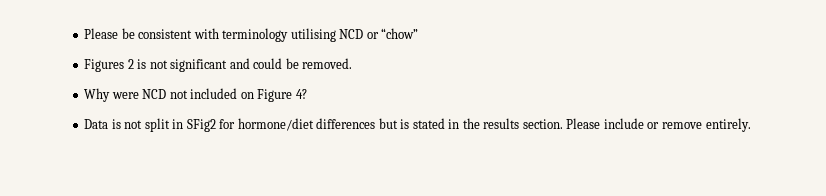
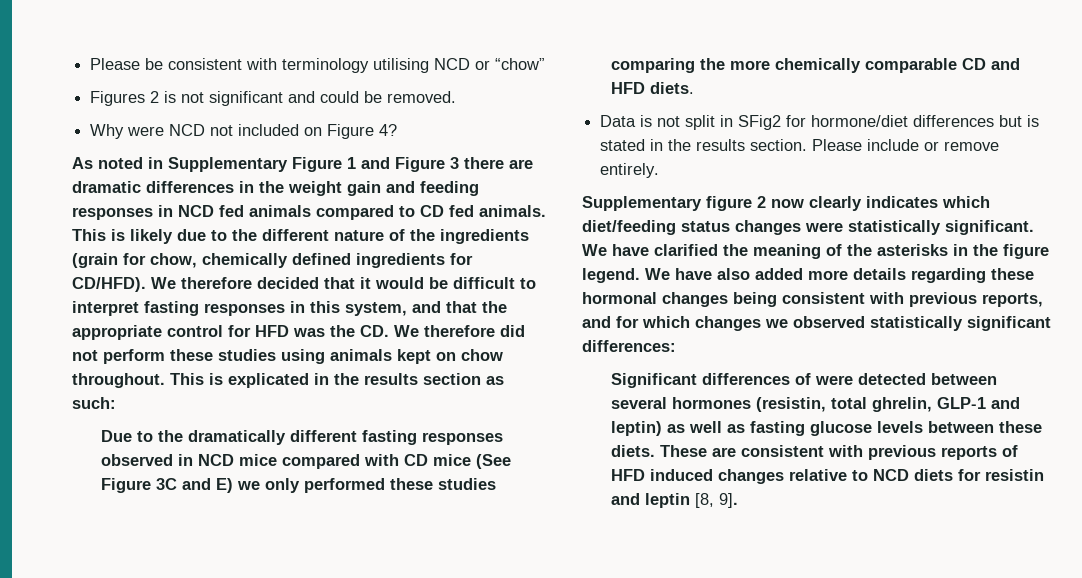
(307, 94) none -> [72,157,533,172] [72,181,479,196] [72,205,546,220] [72,229,529,244] [72,253,473,268] [72,277,536,292] [72,301,507,316] [72,325,525,340] [72,349,503,364] [72,373,504,388] [72,397,116,409] [101,430,504,445] [101,454,512,469] [101,478,497,493] [611,58,1021,73] [611,82,695,94] // As noted in Supplementary Figure 1 and Figure 3 there are dramatic differences in the weight gain and feeding responses in NCD fed animals compared to CD fed animals. This is likely due to the different nature of the ingredients (grain for chow, chemically defined ingredients for CD/HFD). We therefore decided that it would be difficult to interpret fasting responses in this system, and that the appropriate control for HFD was the CD. We therefore did not perform these studies using animals kept on chow throughout. This is explicated in the results section as such: // Due to the dramatically different fasting responses observed in NCD mice compared with CD mice (See Figure 3C and E) we only performed these studies comparing the more chemically comparable CD and HFD diets.
(751, 125) none -> [582,196,990,211] [582,220,1034,235] [582,244,1049,259] [582,268,1034,283] [582,292,1043,307] [582,316,1051,331] [582,340,676,352] [611,373,998,388] [611,397,1021,412] [611,421,1043,436] [611,445,1019,460] [611,469,1045,484] [611,493,739,508] // Supplementary figure 2 now clearly indicates which diet/feeding status changes were statistically significant. We have clarified the meaning of the asterisks in the figure legend. We have also added more details regarding these hormonal changes being consistent with previous reports, and for which changes we observed statistically significant differences: // Significant differences of were detected between several hormones (resistin, total ghrelin, GLP-1 and leptin) as well as fasting glucose levels between these diets. These are consistent with previous reports of HFD induced changes relative to NCD diets for resistin and leptin [8, 9].

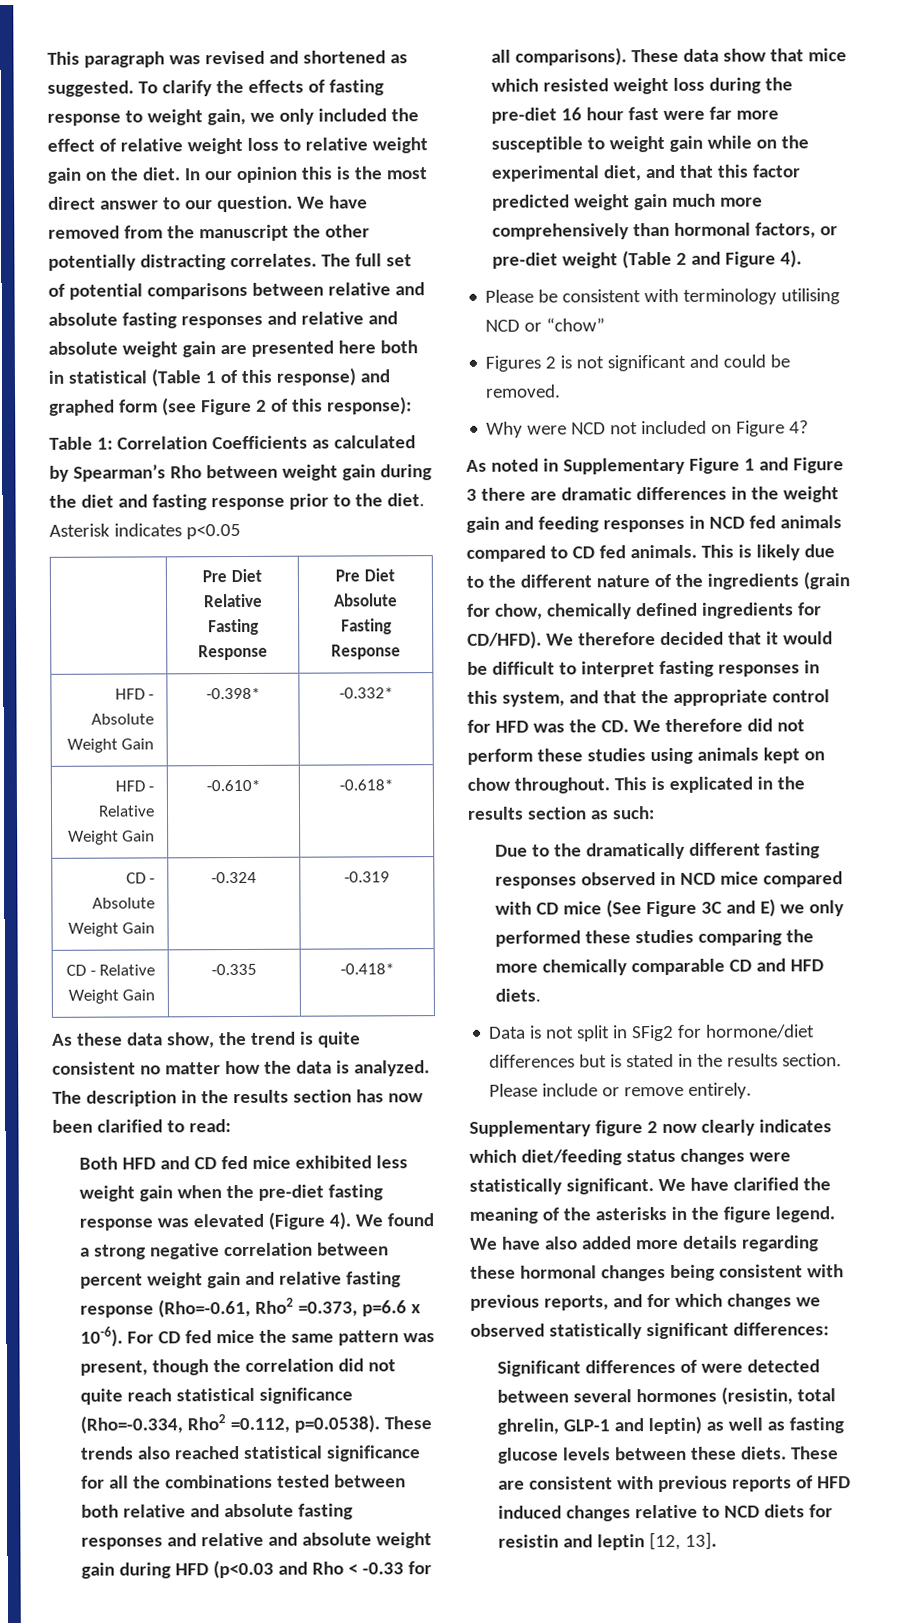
(90, 64) none -> [47,50,408,68] [47,79,384,97] [47,108,419,126] [47,137,428,155] [47,166,428,184] [48,195,368,213] [48,224,370,242] [48,253,412,271] [48,282,425,300] [48,311,398,329] [48,340,418,358] [48,367,390,387] [49,396,412,416] [49,435,416,450] [49,464,432,482] [49,493,425,511] [49,523,241,540] [202,568,262,583] [202,593,263,608] [207,618,259,636] [198,644,268,661] [335,568,395,582] [333,593,399,607] [340,618,392,635] [331,644,402,660] [114,688,155,700] [91,713,155,725] [66,738,155,753] [206,687,260,700] [339,687,394,699] [114,780,155,792] [98,805,156,817] [67,830,156,845] [206,779,260,792] [339,779,394,791] [125,872,156,884] [92,897,156,909] [67,922,156,937] [211,871,257,884] [344,871,391,883] [66,964,156,976] [67,989,156,1004] [211,963,257,976] [340,963,395,975] [52,1031,361,1049] [52,1060,430,1077] [52,1089,424,1107] [52,1119,231,1133] [78,1155,408,1170] [78,1184,383,1202] [78,1211,434,1231] [79,1242,389,1260] [79,1271,401,1289] [79,1297,421,1318] [79,1326,435,1347] [79,1358,396,1376] [79,1387,353,1405] [79,1414,432,1434] [79,1445,421,1462] [80,1474,406,1489] [80,1503,353,1520] [80,1532,432,1550] [80,1559,432,1579] [490,47,847,66] [490,77,793,95] [490,106,779,124] [490,135,809,153] [490,164,801,182] [491,193,763,211] [491,222,838,240] [491,249,802,269] This paragraph was revised and shortened as suggested. To clarify the effects of fasting response to weight gain, we only included the effect of relative weight loss to relative weight gain on the diet. In our opinion this is the most direct answer to our question. We have removed from the manuscript the other potentially distracting correlates. The full set of potential comparisons between relative and absolute fasting responses and relative and absolute weight gain are presented here both in statistical (Table 1 of this response) and graphed form (see Figure 2 of this response): // Table 1: Correlation Coefficients as calculated by Spearman’s Rho between weight gain during the diet and fasting response prior to the diet. Asterisk indicates p<0.05 // | Pre Diet Relative Fasting Response | Pre Diet Absolute Fasting Response // HFD - Absolute Weight Gain | -0.398* | -0.332* // HFD - Relative Weight Gain | -0.610* | -0.618* // CD - Absolute Weight Gain | -0.324 | -0.319 // CD - Relative Weight Gain | -0.335 | -0.418* // As these data show, the trend is quite consistent no matter how the data is analyzed. The description in the results section has now been clarified to read: // Both HFD and CD fed mice exhibited less weight gain when the pre-diet fasting response was elevated (Figure 4). We found a strong negative correlation between percent weight gain and relative fasting response (Rho=-0.61, Rho2 =0.373, p=6.6 x 10-6). For CD fed mice the same pattern was present, though the correlation did not quite reach statistical significance (Rho=-0.334, Rho2 =0.112, p=0.0538). These trends also reached statistical significance for all the combinations tested between both relative and absolute fasting responses and relative and absolute weight gain during HFD (p<0.03 and Rho < -0.33 for all comparisons). These data show that mice which resisted weight loss during the pre-diet 16 hour fast were far more susceptible to weight gain while on the experimental diet, and that this factor predicted weight gain much more comprehensively than hormonal factors, or pre-diet weight (Table 2 and Figure 4). //
[695,493,739,508] [8, 9]. -> [648,1531,717,1551] [12, 13].

